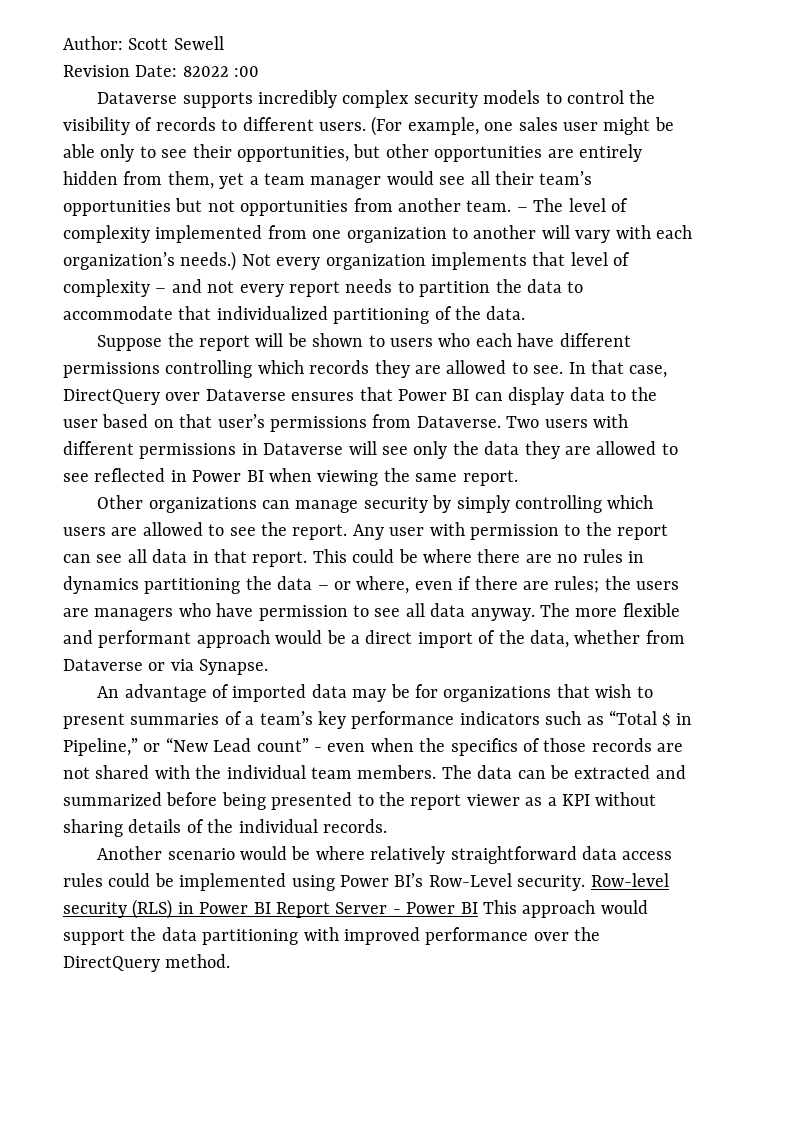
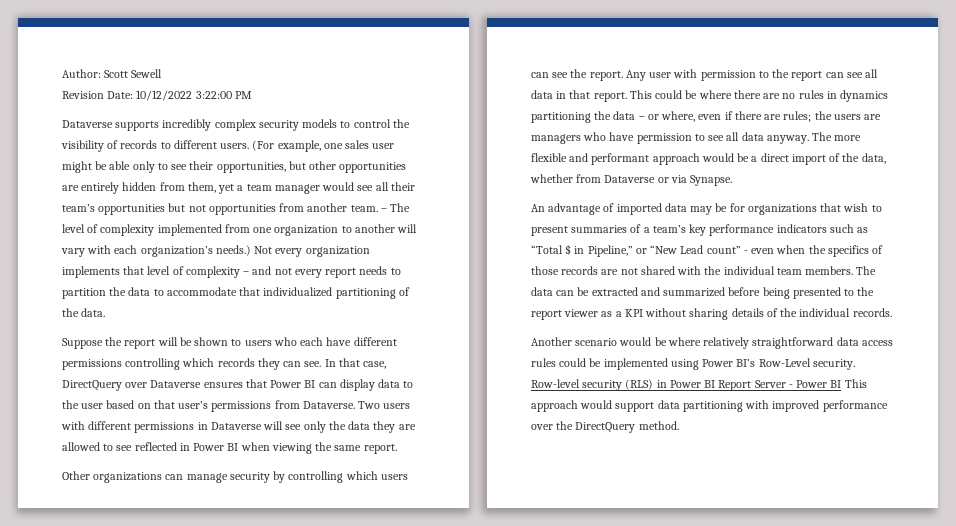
[182,66,260,77] 82022 :00 -> [136,90,252,101] 10/12/2022 3:22:00 PM
[415,360,528,374] are allowed to -> [283,361,302,367] can
[456,495,510,513] simply -> (286, 477) none
[111,522,225,536] are allowed to -> [531,72,549,78] can
[130,927,157,941] the -> (655, 407) none

